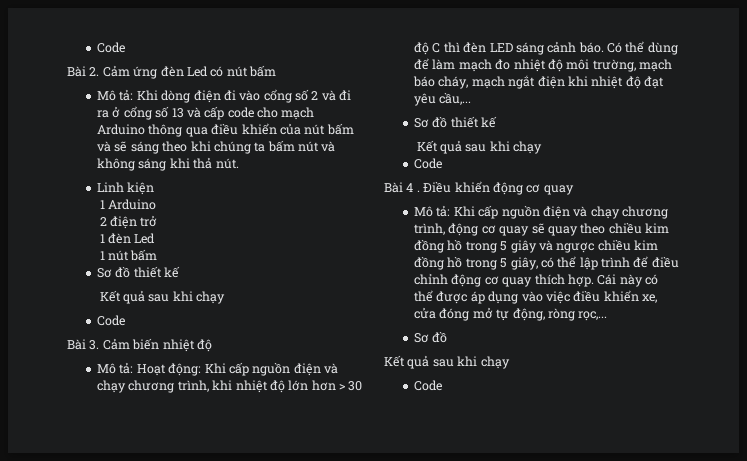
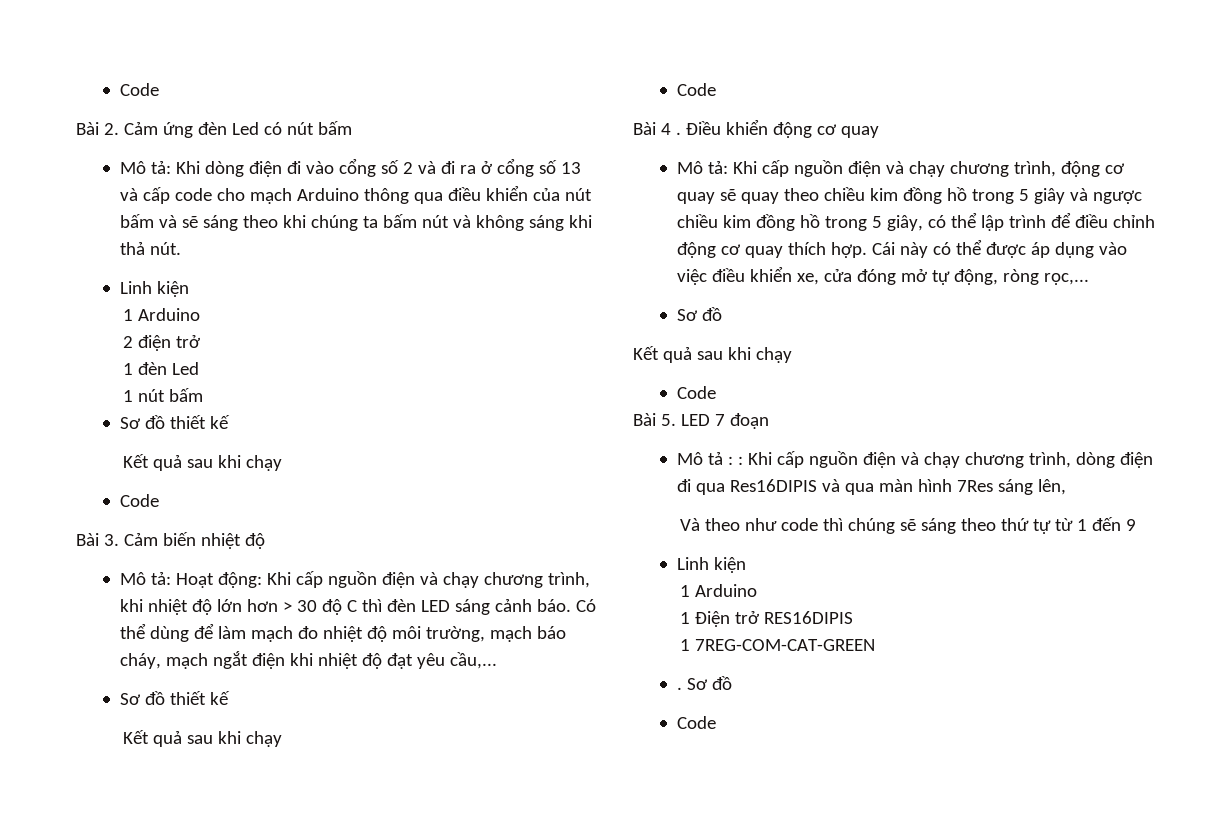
(443, 385) none -> [633,413,769,429] [676,451,1153,468] [676,479,1066,495] [679,517,1136,534] [676,557,746,573] [679,584,757,597] [679,611,853,627] [679,639,875,651] [676,676,732,690] [676,716,716,729] // Bài 5. LED 7 đoạn // Mô tả : : Khi cấp nguồn điện và chạy chương trình, dòng điện đi qua Res16DIPIS và qua màn hình 7Res sáng lên, // Và theo như code thì chúng sẽ sáng theo thứ tự từ 1 đến 9 // Linh kiện // 1 Arduino // 1 Điện trở RES16DIPIS // 1 7REG-COM-CAT-GREEN // . Sơ đồ // Code

